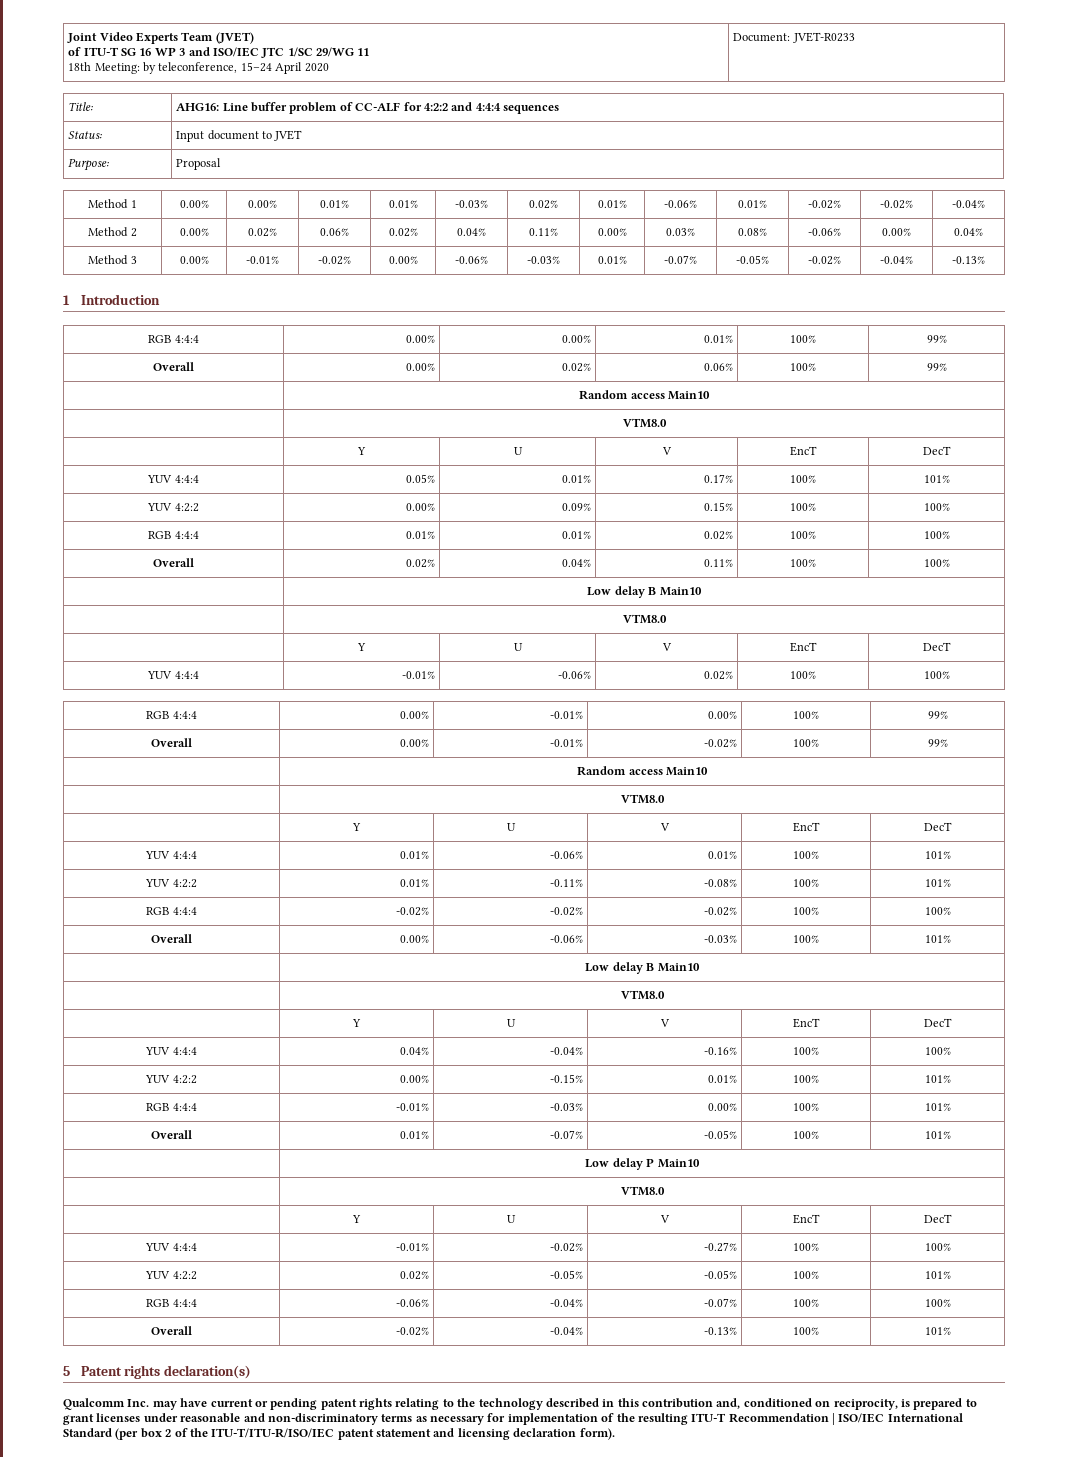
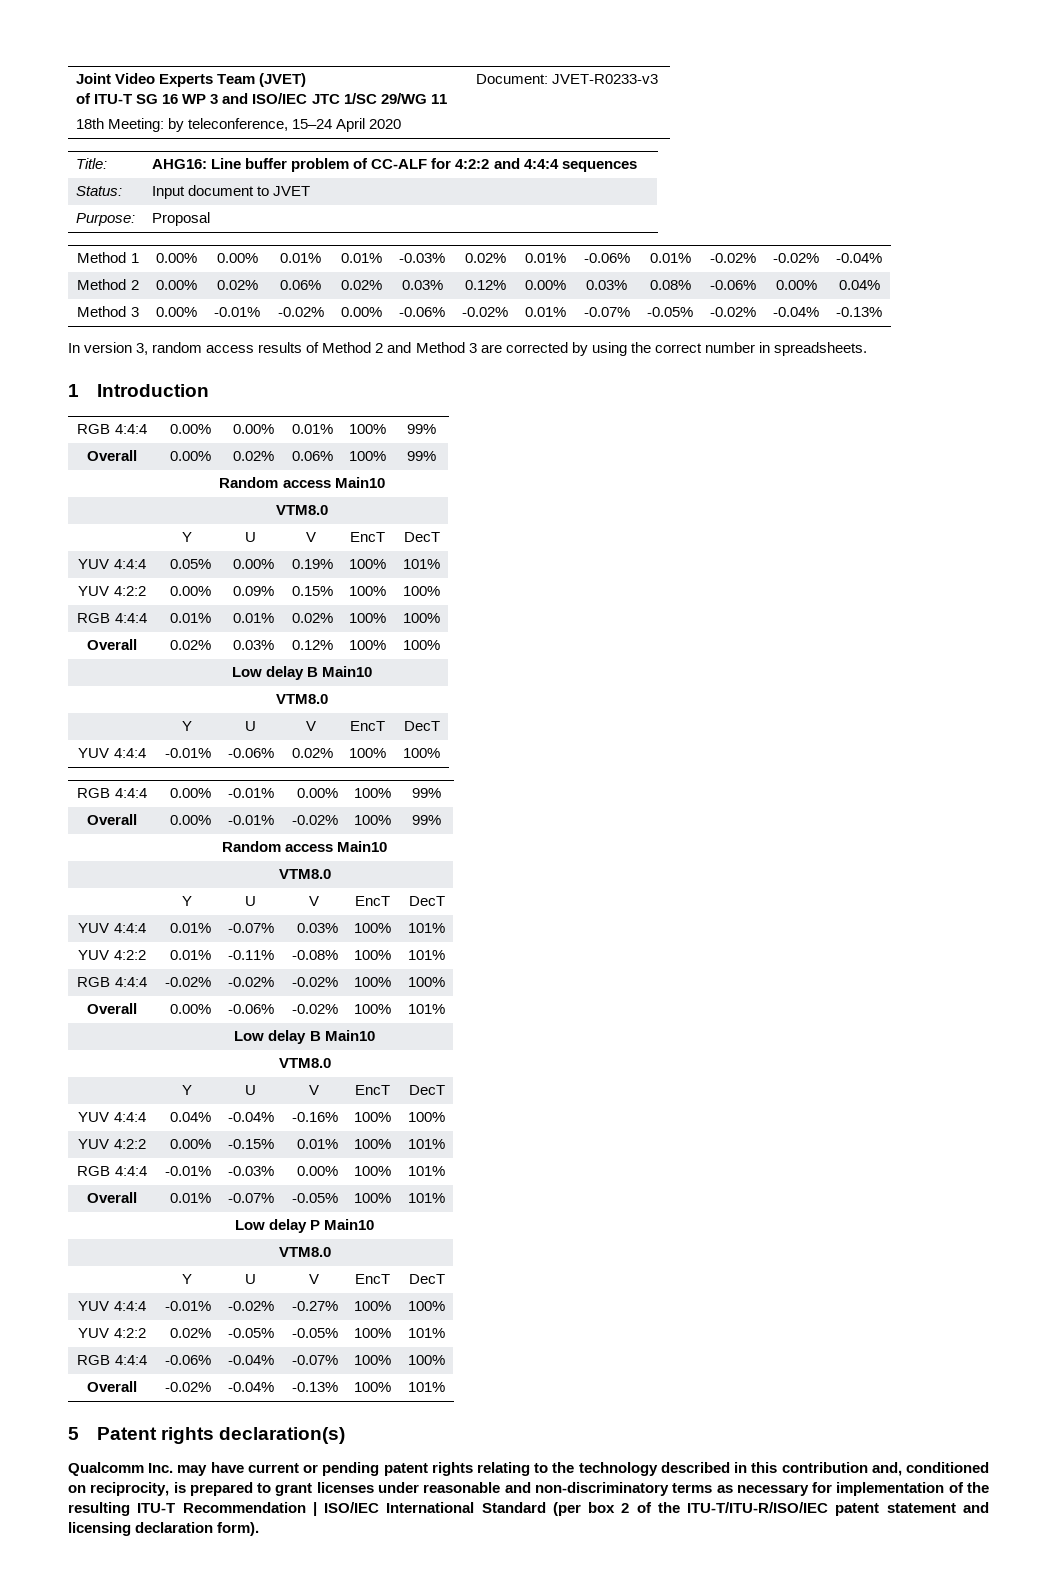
[792,32,855,43] JVET-R0233 -> [552,74,659,84] JVET-R0233-v3
[457,228,486,236] [529,228,558,236] 0.04% | 0.11% -> [401,280,443,290] [464,280,506,290] 0.03% | 0.12%
[527,256,560,264] -0.03% -> [462,307,508,317] -0.02%
(985, 260) none -> [68,342,867,356] // In version 3, random access results of Method 2 and Method 3 are corrected by using the correct number in spreadsheets.
[561,475,591,483] [703,474,733,483] 0.01% | 0.17% -> [232,559,274,569] [291,559,333,569] 0.00% | 0.19%
[561,559,591,567] [703,559,733,567] 0.04% | 0.11% -> [232,640,274,650] [291,640,333,650] 0.03% | 0.12%
[549,851,583,859] [707,851,737,859] -0.06% | 0.01% -> [227,923,274,933] [296,923,338,933] -0.07% | 0.03%
[703,935,737,943] -0.03% -> [291,1004,338,1014] -0.02%

